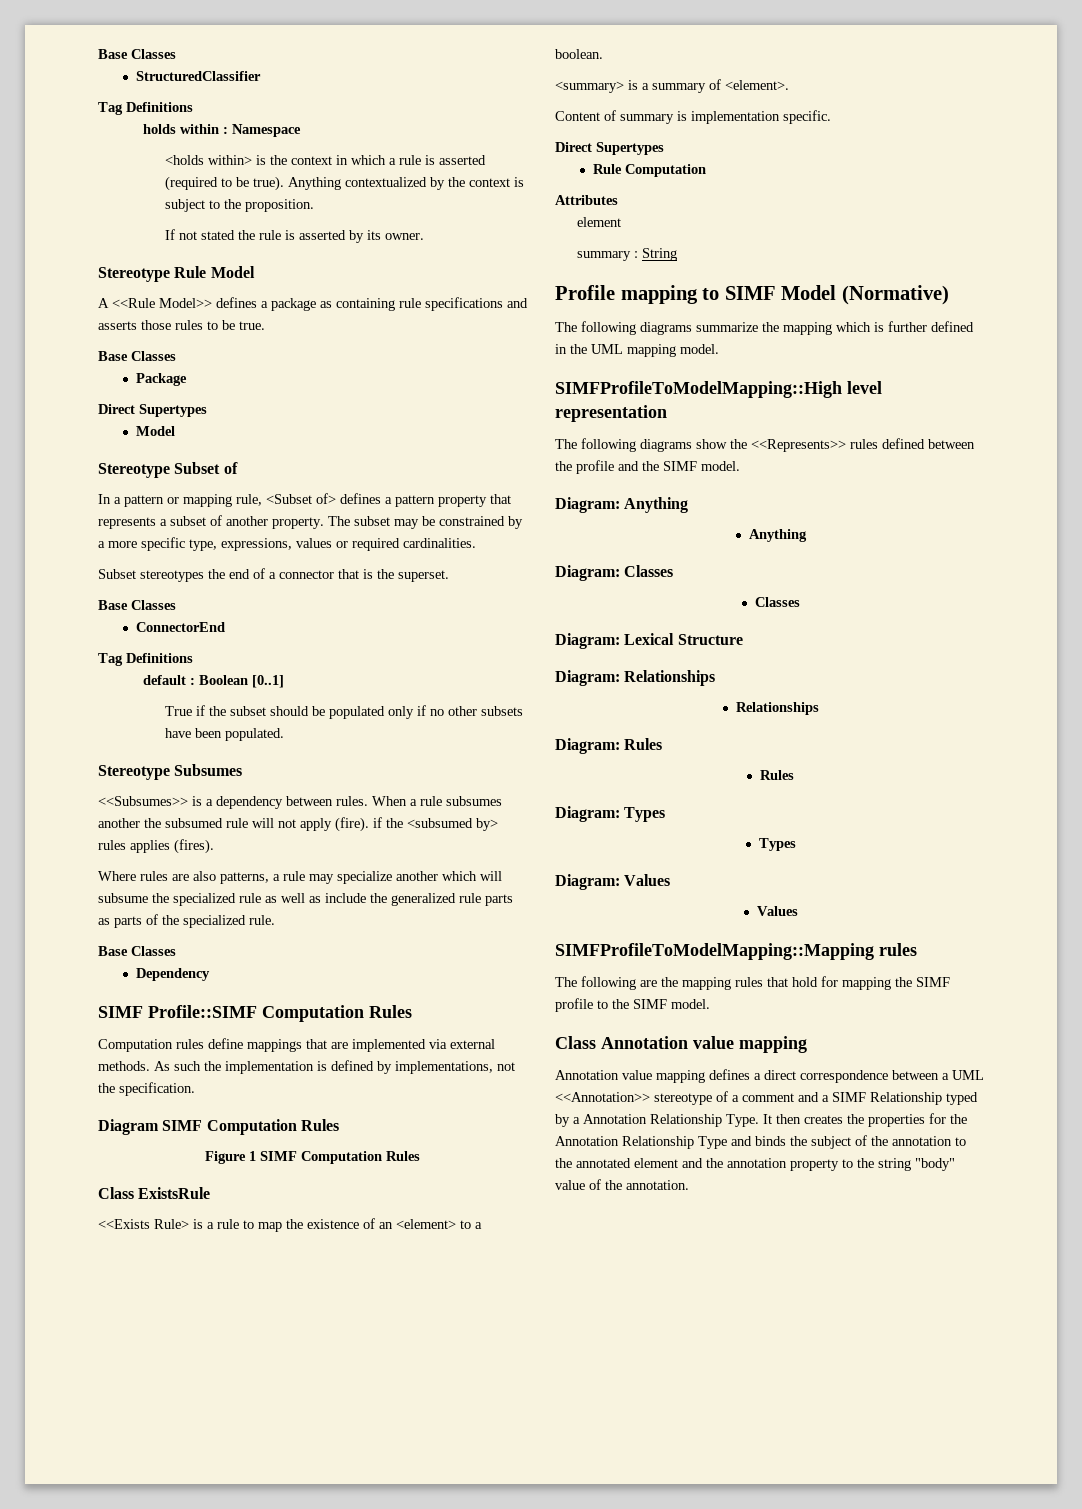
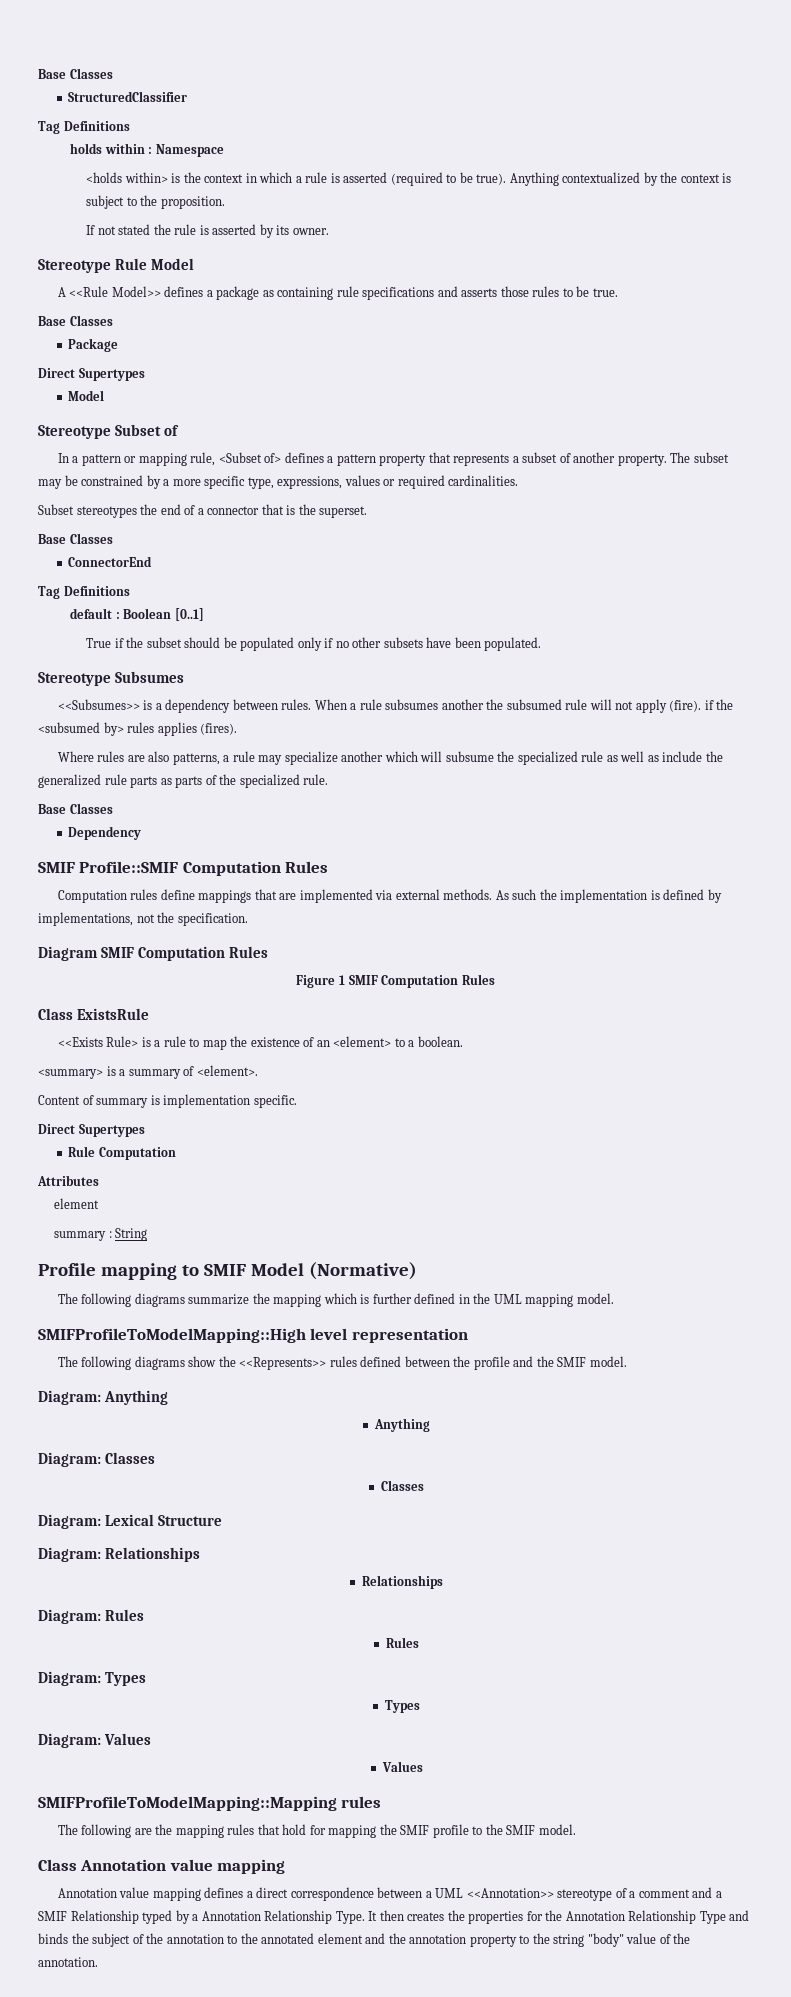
[98,1005,257,1018] SIMF Profile::SIMF -> [38,861,179,873] SMIF Profile::SMIF
[162,1120,203,1131] SIMF -> [100,947,134,958] SMIF
[260,1151,297,1161] SIMF -> [348,975,378,985] SMIF
[724,286,776,300] SIMF -> [203,1264,246,1276] SMIF
[555,381,842,398] SIMFProfileToModelMapping::High -> [38,1328,306,1343] SMIFProfileToModelMapping::High
[663,461,697,471] SIMF -> [557,1357,587,1367] SMIF
[555,943,874,960] SIMFProfileToModelMapping::Mapping -> [38,1796,337,1811] SMIFProfileToModelMapping::Mapping
[916,977,950,987] SIMF -> [400,1825,430,1835] SMIF
[633,999,667,1009] SIMF -> [506,1825,536,1835] SMIF
[832,1092,866,1102] SIMF -> [38,1911,67,1921] SMIF

